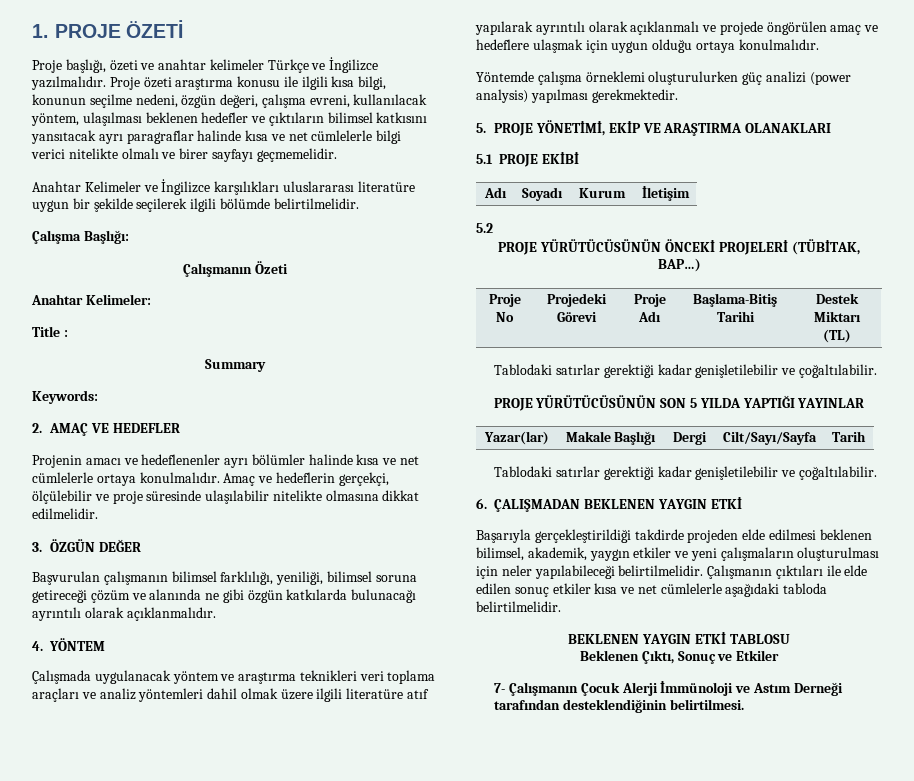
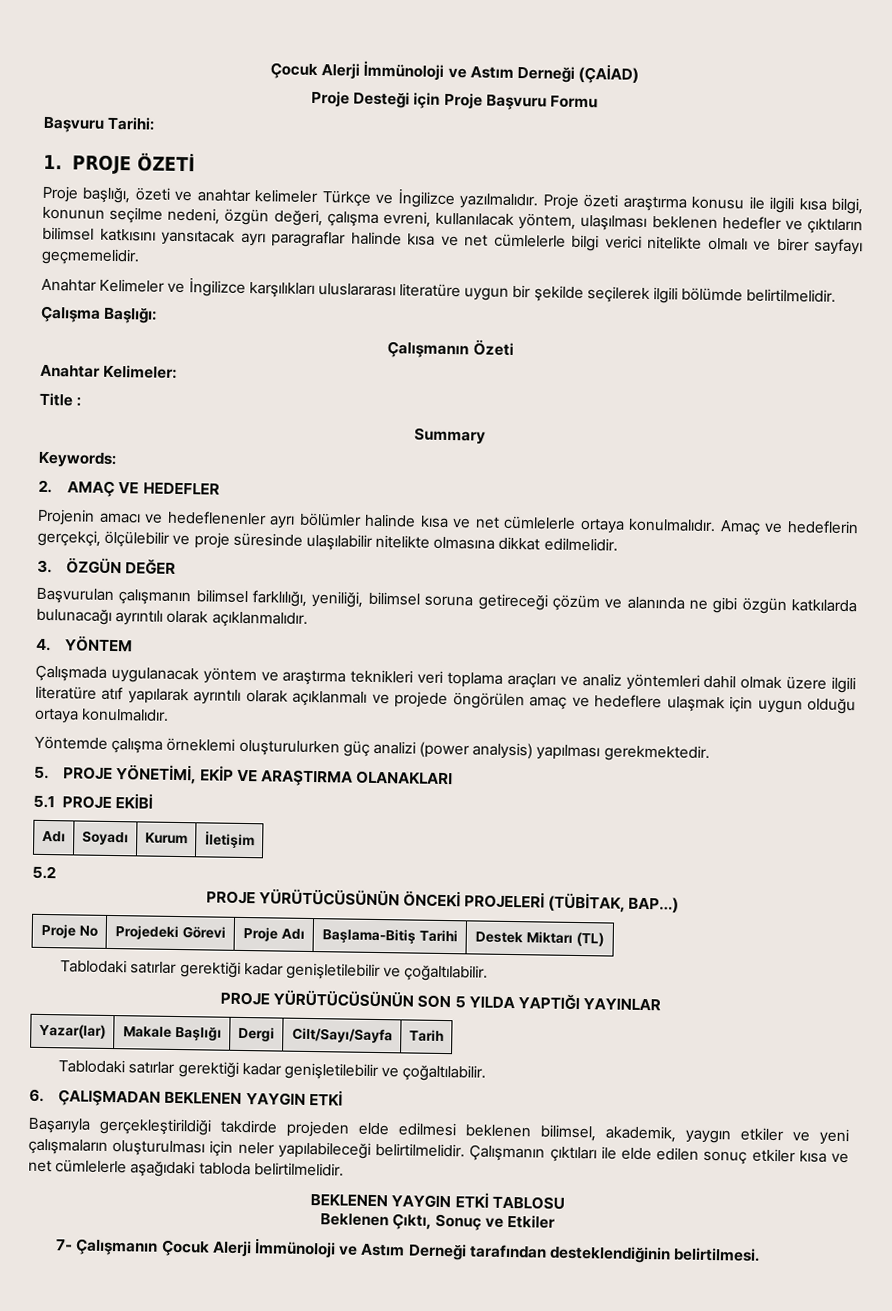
(32, 31) none -> [269,60,640,84] [311,90,598,111] [43,116,156,133] Çocuk Alerji İmmünoloji ve Astım Derneği (ÇAİAD) // Proje Desteği için Proje Başvuru Formu // Başvuru Tarihi: //

